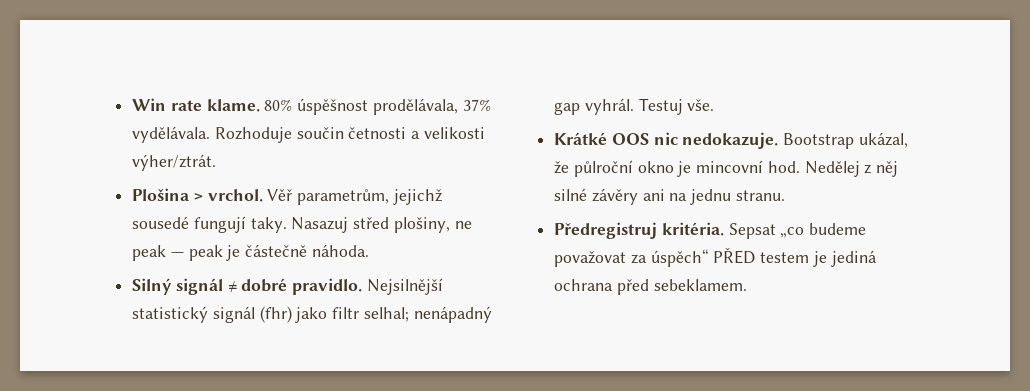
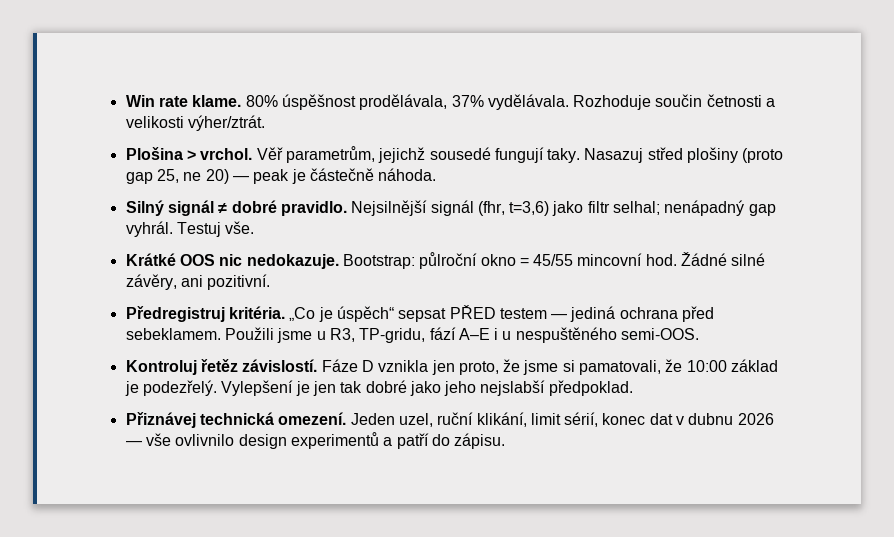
[393,217,472,233] [132,245,167,261] plošiny, ne peak -> [687,147,784,163] [125,169,229,184] plošiny (proto gap 25, ne 20)
[132,306,292,323] statistický signál (fhr) -> [430,200,550,216] signál (fhr, t=3,6)
[783,132,908,149] [554,160,899,177] [554,188,785,205] [554,222,867,239] [554,249,709,267] Bootstrap ukázal, že půlroční okno je mincovní hod. Nedělej z něj silné závěry ani na jednu stranu. // Předregistruj kritéria. Sepsat „co budeme považovat za úspěch“ -> [342,252,766,269] [125,274,271,290] [125,306,447,322] Bootstrap: půlroční okno = 45/55 mincovní hod. Žádné silné závěry, ani pozitivní. // Předregistruj kritéria. „Co je úspěch“ sepsat
[812,251,827,267] je -> [551,314,568,319] —
(747, 285) none -> [224,327,700,343] [125,359,779,375] [124,380,633,396] [125,412,774,428] [125,432,506,449] Použili jsme u R3, TP-gridu, fází A–E i u nespuštěného semi-OOS. // Kontroluj řetěz závislostí. Fáze D vznikla jen proto, že jsme si pamatovali, že 10:00 základ je podezřelý. Vylepšení je jen tak dobré jako jeho nejslabší předpoklad. // Přiznávej technická omezení. Jeden uzel, ruční klikání, limit sérií, konec dat v dubnu 2026 — vše ovlivnilo design experimentů a patří do zápisu.

